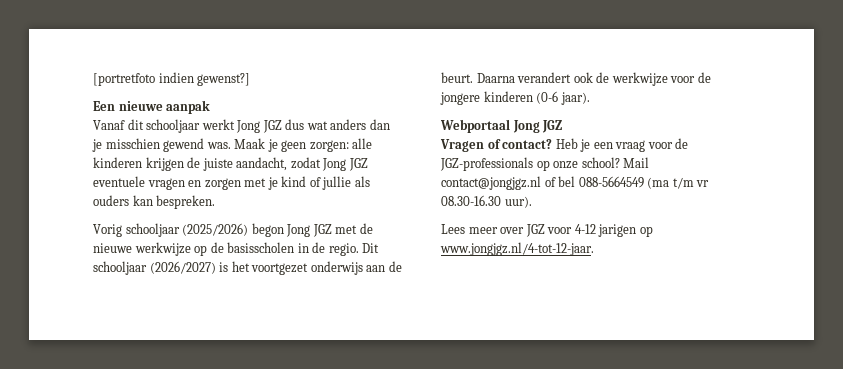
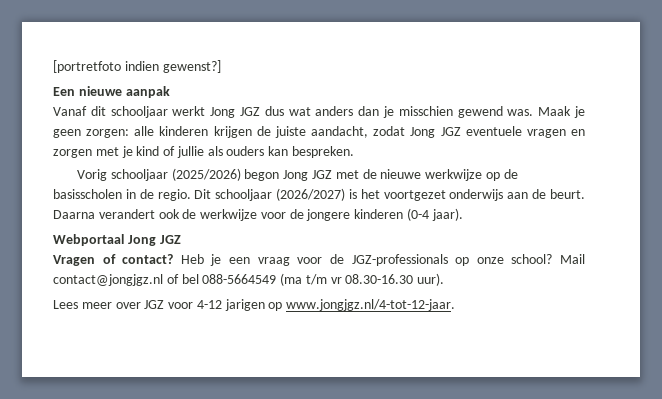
[536,91,559,104] (0-6 -> [407,208,430,221] (0-4

